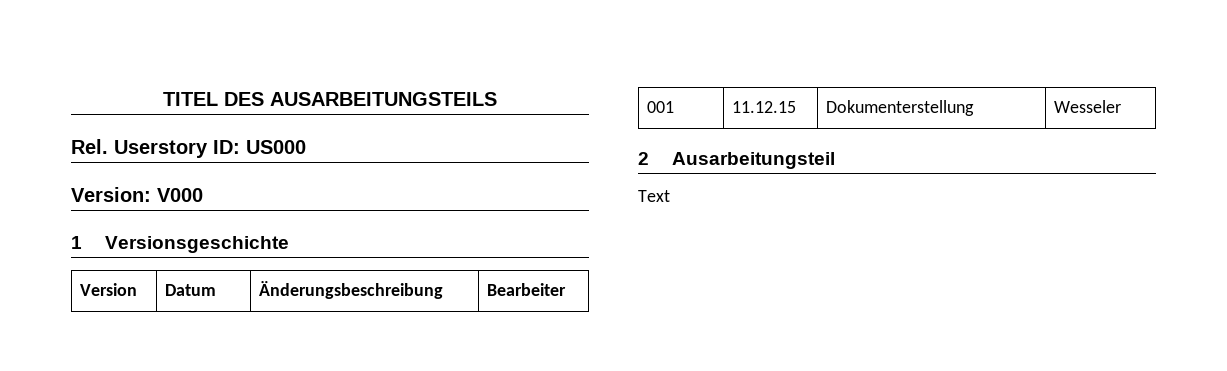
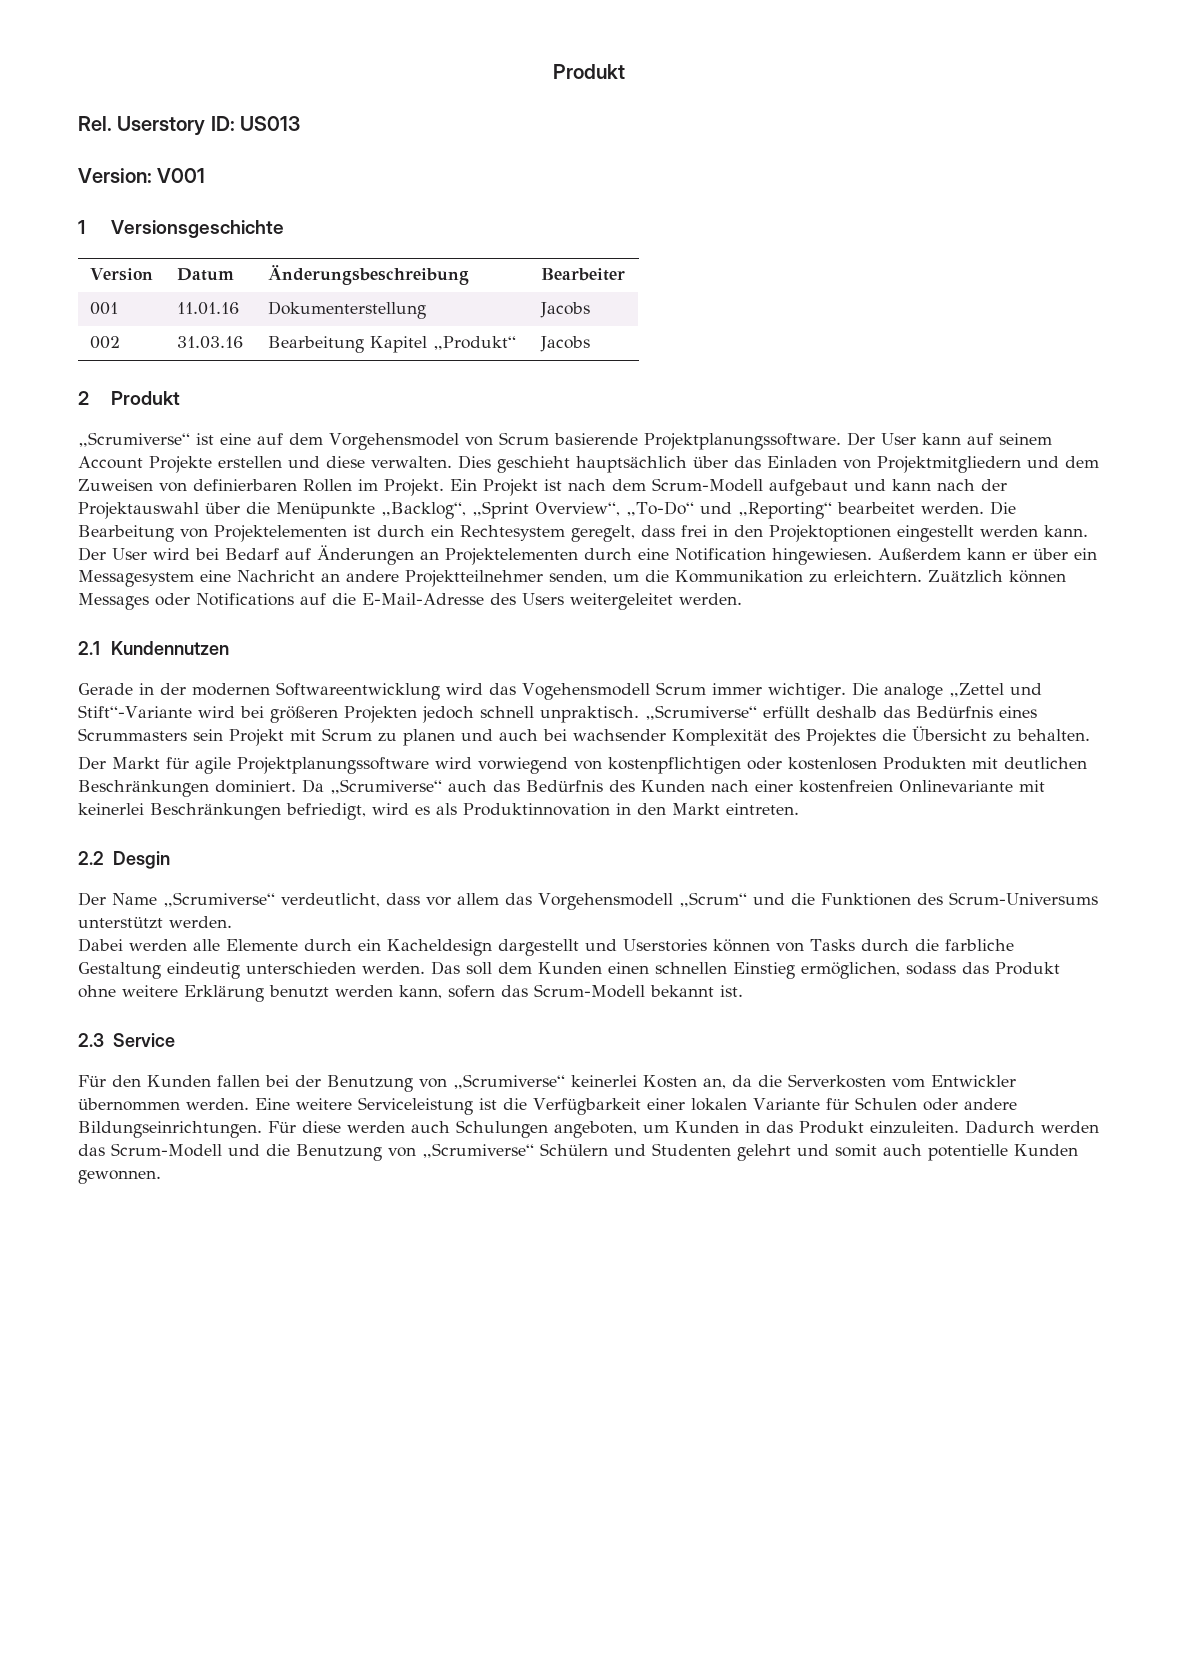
[163,92,497,106] TITEL DES AUSARBEITUNGSTEILS -> [552,64,625,79] Produkt
[246,140,306,154] US000 -> [240,116,301,131] US013
[157,188,203,202] V000 -> [157,168,206,183] V001
[732,101,797,113] 11.12.15 -> [176,302,239,315] 11.01.16
[1054,100,1122,113] [638,152,835,169] [638,190,670,202] Wesseler // 2 Ausarbeitungsteil // Text -> [539,302,590,318] [89,336,120,349] [176,336,243,349] [267,336,516,353] [539,336,590,352] [78,391,181,405] [78,432,1052,450] [78,455,1099,473] [78,478,1007,496] [78,501,1016,519] [78,525,1088,542] [78,545,1097,565] [78,570,1066,587] [78,593,742,610] [78,641,230,655] [78,682,1042,700] [78,705,1037,723] [78,726,1090,746] [78,756,1087,774] [78,779,1045,797] [78,803,799,820] [78,851,170,869] [78,892,1098,910] [78,916,232,929] [78,938,1014,956] [78,961,1060,979] [78,984,743,1002] [78,1033,175,1047] [78,1074,1016,1092] [78,1097,1017,1115] [78,1120,1099,1138] [78,1143,1078,1161] [78,1170,161,1184] Jacobs // 002 | 31.03.16 | Bearbeitung Kapitel „Produkt“ | Jacobs // 2 Produkt // „Scrumiverse“ ist eine auf dem Vorgehensmodel von Scrum basierende Projektplanungssoftware. Der User kann auf seinem Account Projekte erstellen und diese verwalten. Dies geschieht hauptsächlich über das Einladen von Projektmitgliedern und dem Zuweisen von definierbaren Rollen im Projekt. Ein Projekt ist nach dem Scrum-Modell aufgebaut und kann nach der Projektauswahl über die Menüpunkte „Backlog“, „Sprint Overview“, „To-Do“ und „Reporting“ bearbeitet werden. Die Bearbeitung von Projektelementen ist durch ein Rechtesystem geregelt, dass frei in den Projektoptionen eingestellt werden kann. Der User wird bei Bedarf auf Änderungen an Projektelementen durch eine Notification hingewiesen. Außerdem kann er über ein Messagesystem eine Nachricht an andere Projektteilnehmer senden, um die Kommunikation zu erleichtern. Zuätzlich können Messages oder Notifications auf die E-Mail-Adresse des Users weitergeleitet werden. // 2.1 Kundennutzen // Gerade in der modernen Softwareentwicklung wird das Vogehensmodell Scrum immer wichtiger. Die analoge „Zettel und Stift“-Variante wird bei größeren Projekten jedoch schnell unpraktisch. „Scrumiverse“ erfüllt deshalb das Bedürfnis eines Scrummasters sein Projekt mit Scrum zu planen und auch bei wachsender Komplexität des Projektes die Übersicht zu behalten. // Der Markt für agile Projektplanungssoftware wird vorwiegend von kostenpflichtigen oder kostenlosen Produkten mit deutlichen Beschränkungen dominiert. Da „Scrumiverse“ auch das Bedürfnis des Kunden nach einer kostenfreien Onlinevariante mit keinerlei Beschränkungen befriedigt, wird es als Produktinnovation in den Markt eintreten. // 2.2 Desgin // Der Name „Scrumiverse“ verdeutlicht, dass vor allem das Vorgehensmodell „Scrum“ und die Funktionen des Scrum-Universums unterstützt werden. // Dabei werden alle Elemente durch ein Kacheldesign dargestellt und Userstories können von Tasks durch die farbliche Gestaltung eindeutig unterschieden werden. Das soll dem Kunden einen schnellen Einstieg ermöglichen, sodass das Produkt ohne weitere Erklärung benutzt werden kann, sofern das Scrum-Modell bekannt ist. // 2.3 Service // Für den Kunden fallen bei der Benutzung von „Scrumiverse“ keinerlei Kosten an, da die Serverkosten vom Entwickler übernommen werden. Eine weitere Serviceleistung ist die Verfügbarkeit einer lokalen Variante für Schulen oder andere Bildungseinrichtungen. Für diese werden auch Schulungen angeboten, um Kunden in das Produkt einzuleiten. Dadurch werden das Scrum-Modell und die Benutzung von „Scrumiverse“ Schülern und Studenten gelehrt und somit auch potentielle Kunden gewonnen.

